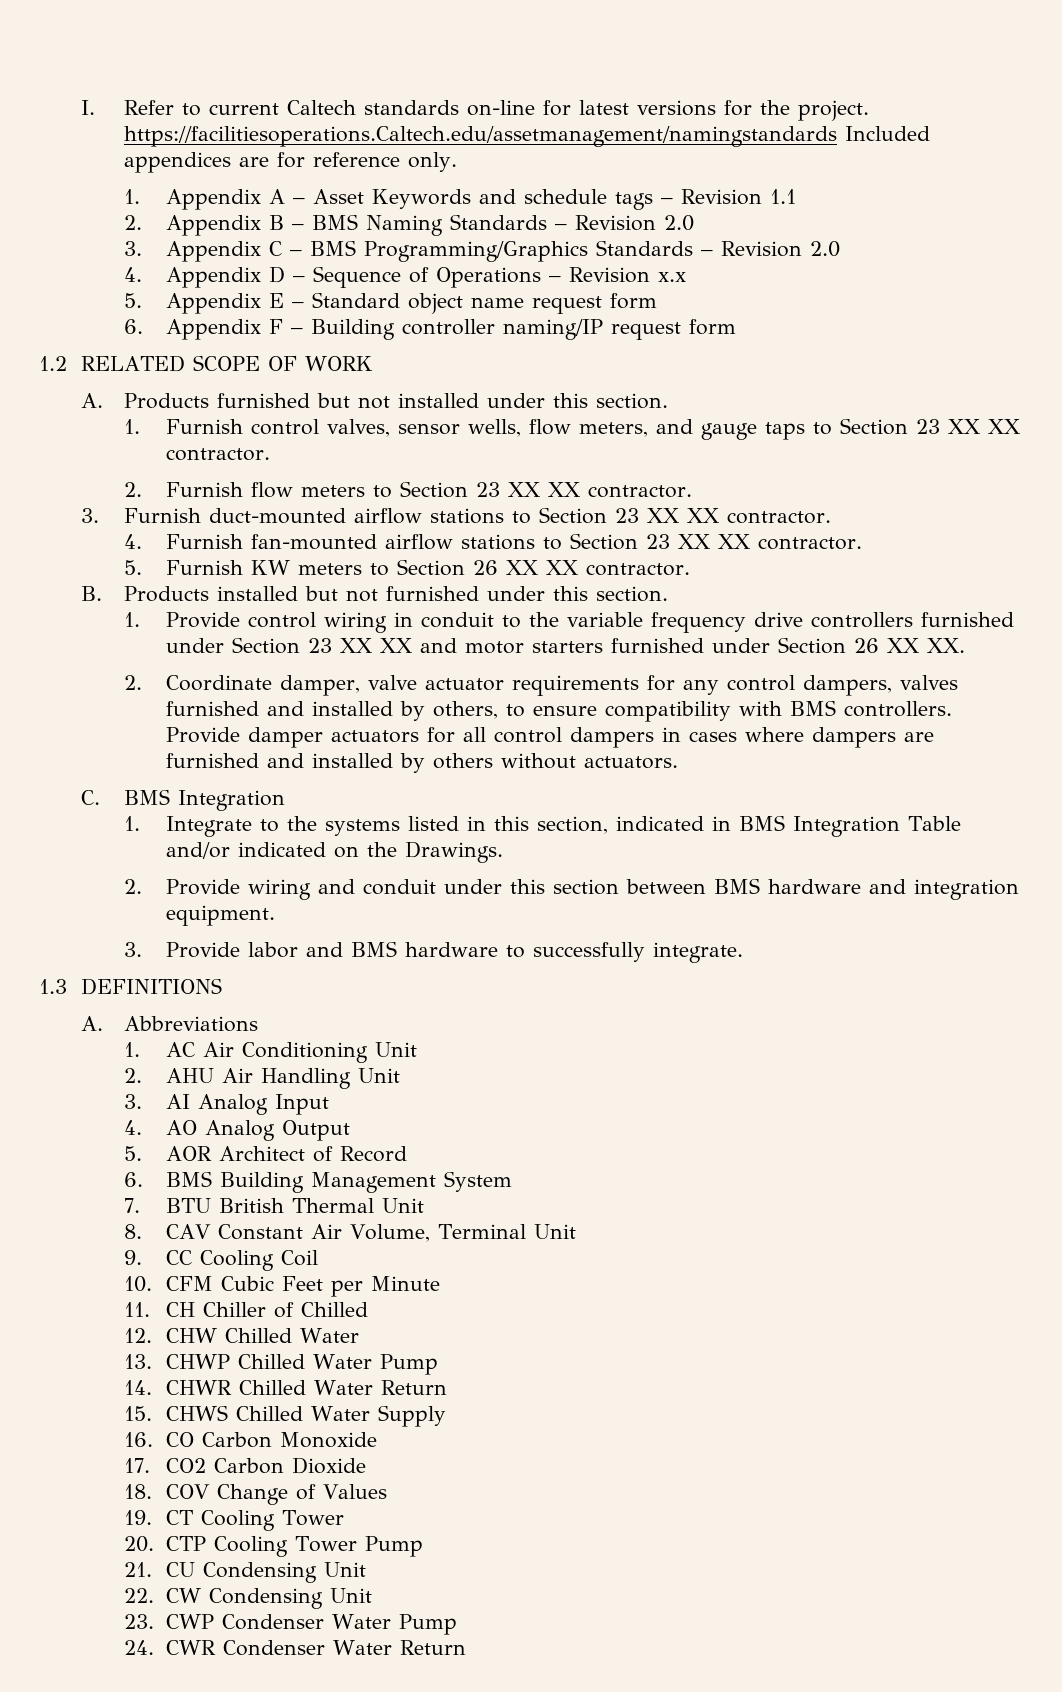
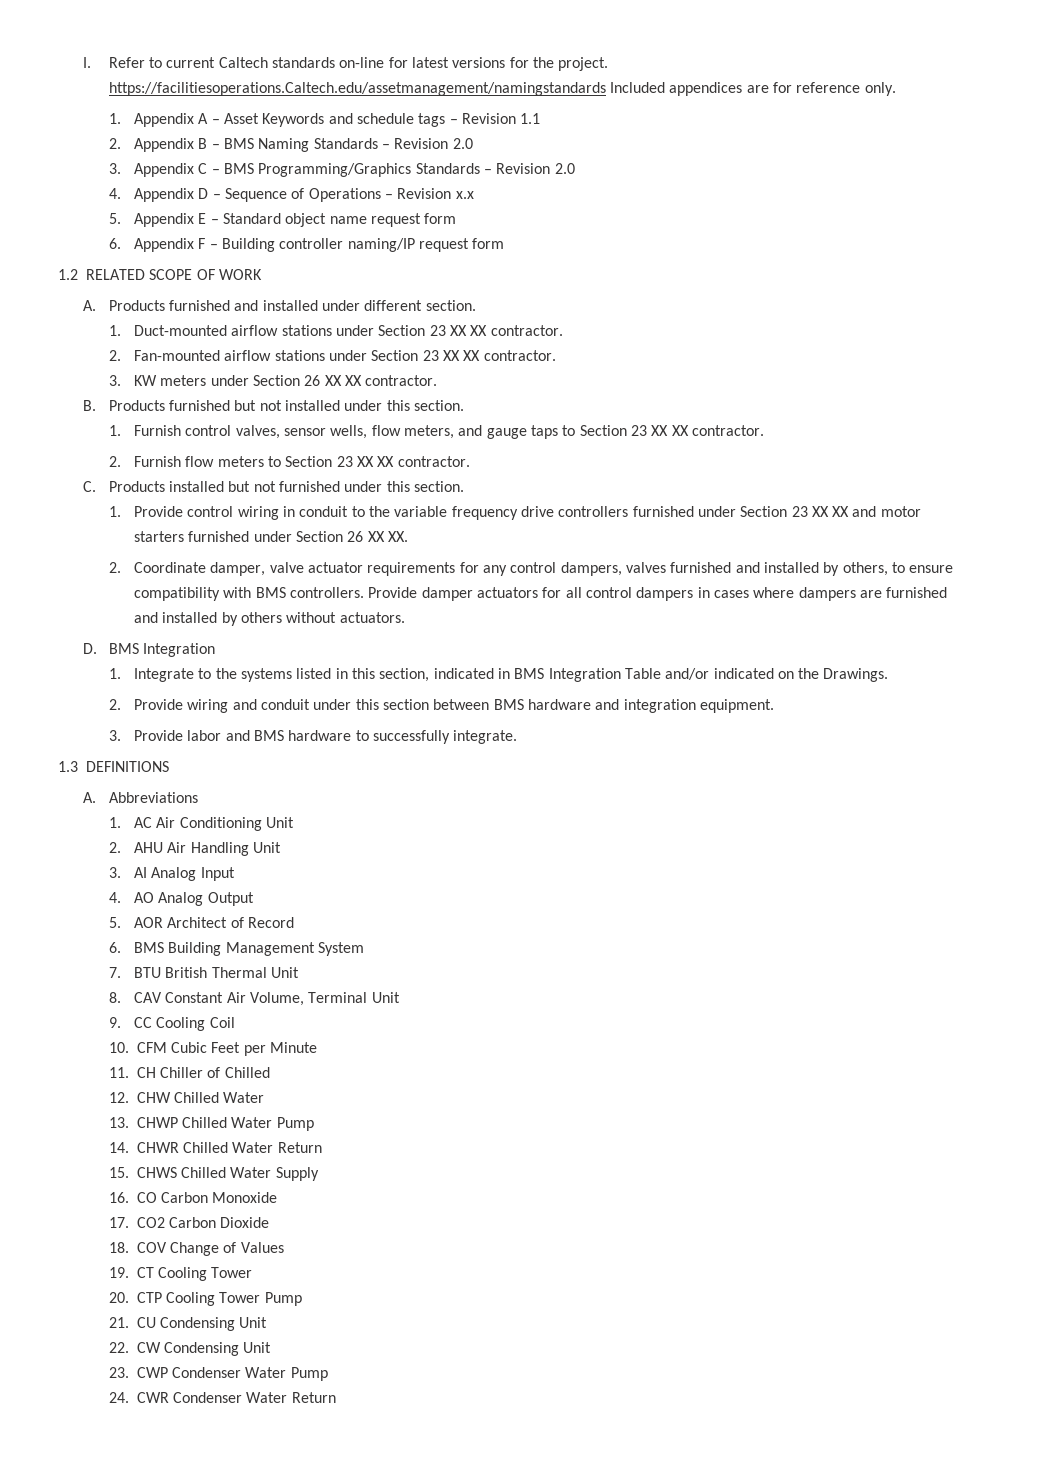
(310, 400) none -> [234,300,476,311] [108,325,563,336] [108,350,556,361] [108,375,438,386] [83,400,231,411] and installed under different section. // 1. Duct-mounted airflow stations under Section 23 XX XX contractor. // 2. Fan-mounted airflow stations under Section 23 XX XX contractor. // 3. KW meters under Section 26 XX XX contractor. // B. Products furnished
[81,507,831,524] [123,533,863,550] [123,559,691,576] [81,586,103,601] 3. Furnish duct-mounted airflow stations to Section 23 XX XX contractor. // 4. Furnish fan-mounted airflow stations to Section 23 XX XX contractor. // 5. Furnish KW meters to Section 26 XX XX contractor. // B. -> [83,481,97,492] C.
[81,790,101,805] C. -> [83,643,98,654] D.

